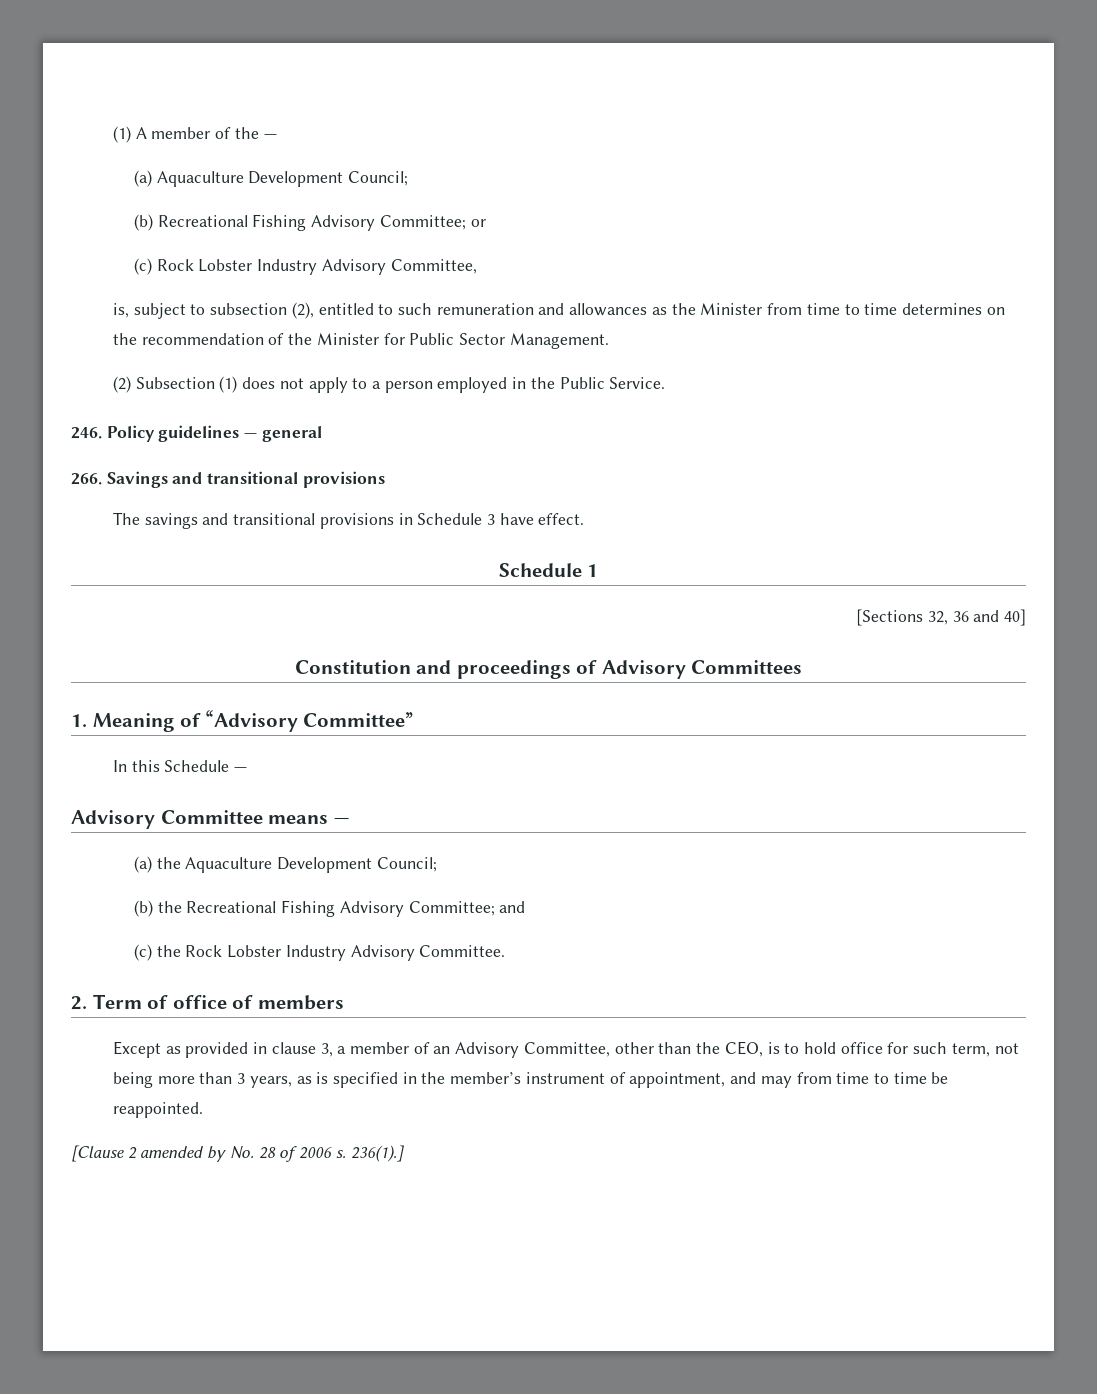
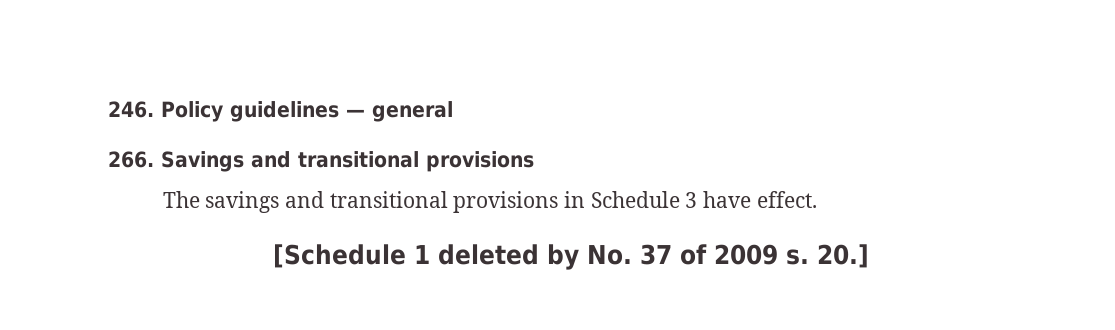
[112,126,277,143] [133,170,409,187] [133,214,486,231] [133,258,477,275] [112,302,1005,319] [112,333,609,349] [112,376,666,393] (1) A member of the — // (a) Aquaculture Development Council; // (b) Recreational Fishing Advisory Committee; or // (c) Rock Lobster Industry Advisory Committee, // is, subject to subsection (2), entitled to such remuneration and allowances as the Minister from time to time determines on the recommendation of the Minister for Public Sector Management. // (2) Subsection (1) does not apply to a person employed in the Public Service. // -> (108, 109) none
[498,563,582,577] Schedule -> [272,244,406,268] [Schedule
[856,609,1026,626] [294,660,803,679] [71,710,414,732] [112,760,248,772] [71,810,349,829] [133,856,437,873] [133,900,526,917] [133,944,506,961] [71,994,344,1010] [112,1041,1019,1058] [112,1072,949,1088] [112,1102,203,1118] [71,1145,404,1162] // [Sections 32, 36 and 40] // Constitution and proceedings of Advisory Committees // 1. Meaning of “Advisory Committee” // In this Schedule — // Advisory Committee means — // (a) the Aquaculture Development Council; // (b) the Recreational Fishing Advisory Committee; and // (c) the Rock Lobster Industry Advisory Committee. // 2. Term of office of members // Except as provided in clause 3, a member of an Advisory Committee, other than the CEO, is to hold office for such term, not being more than 3 years, as is specified in the member’s instrument of appointment, and may from time to time be reappointed. // [Clause 2 amended by No. 28 of 2006 s. 236(1).] -> [437,244,869,270] deleted by No. 37 of 2009 s. 20.]

